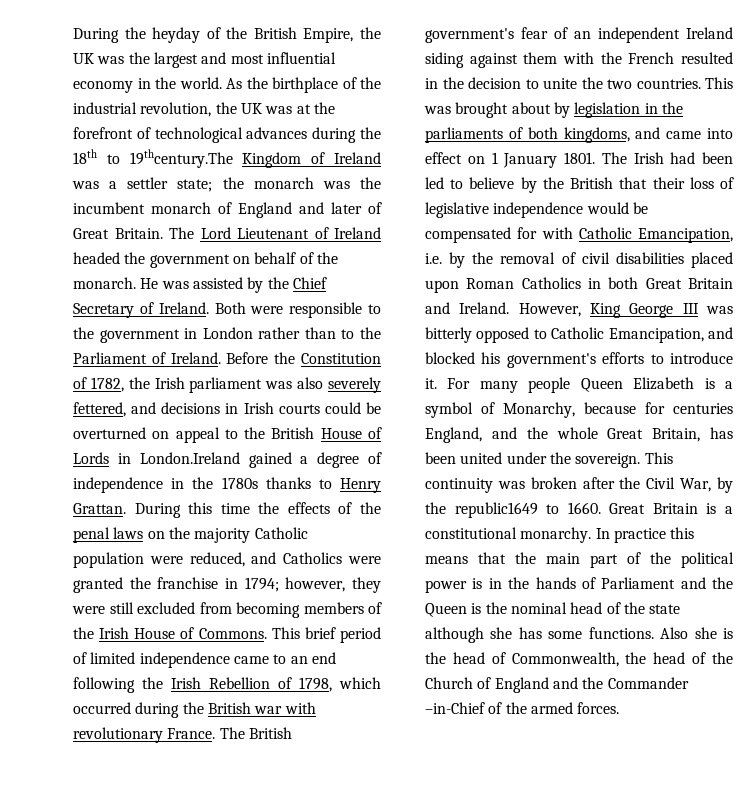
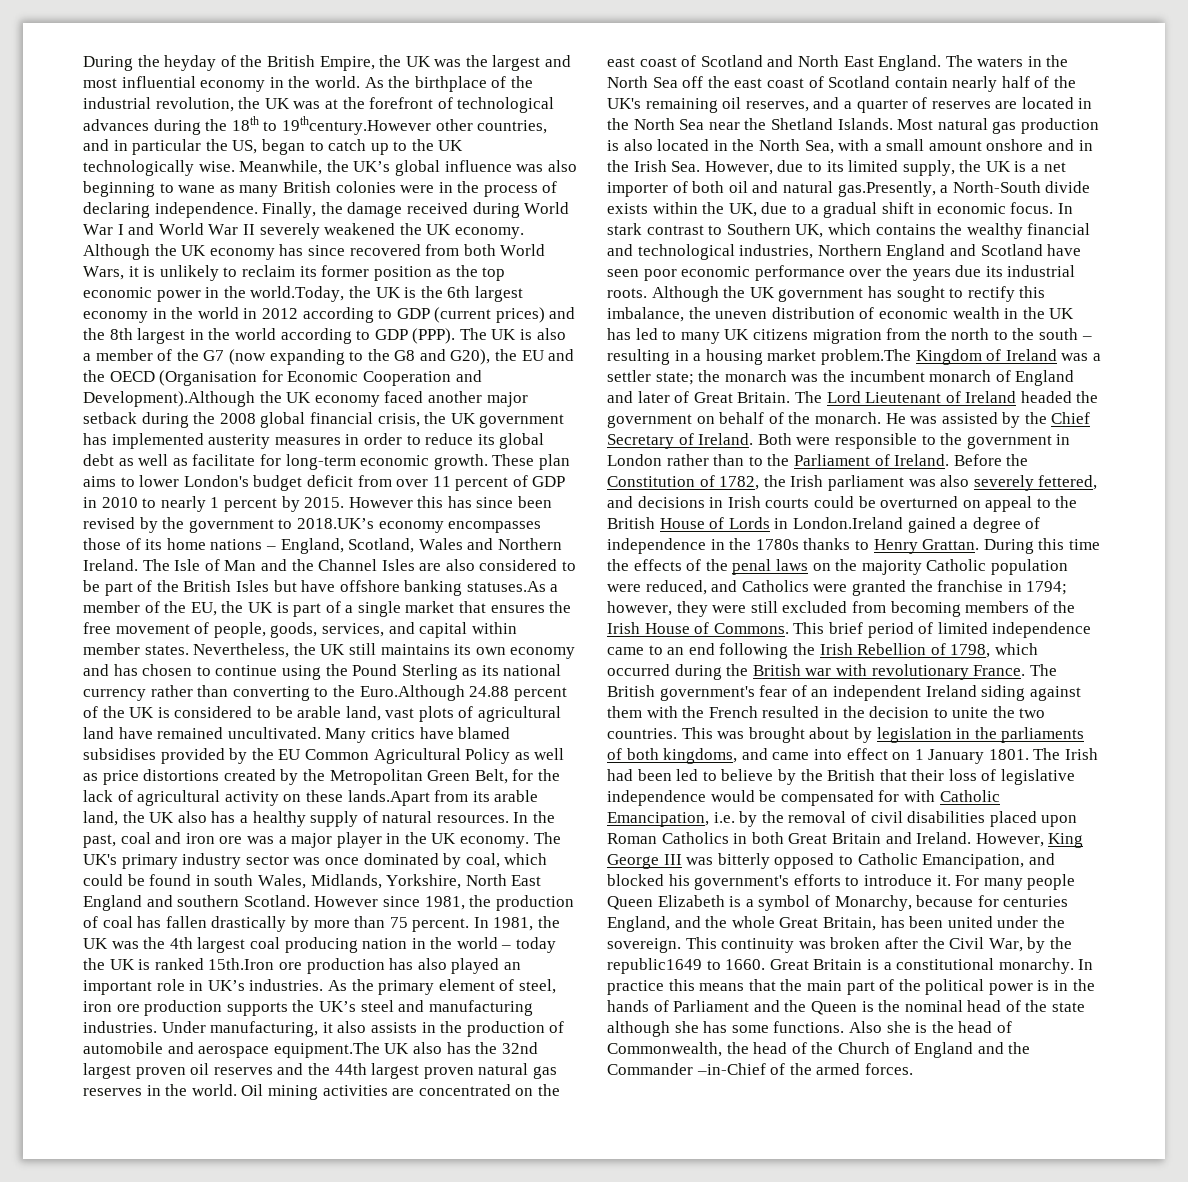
[129,149,233,168] 19thcentury.The -> [281,116,548,135] [83,139,464,155] [83,160,577,176] [83,181,558,197] [83,202,570,218] [83,223,524,239] [83,244,546,260] [83,265,506,281] [83,286,523,302] [83,307,576,323] [83,328,566,344] [83,349,575,365] [83,370,482,386] [83,391,528,407] [83,412,565,428] [83,433,545,449] [83,454,570,470] [83,475,566,491] [83,496,553,512] [83,517,542,533] [83,538,562,554] [83,559,577,571] [83,580,559,596] [83,601,572,617] [83,622,517,638] [83,643,576,659] [83,664,562,680] [83,685,567,701] [83,706,562,722] [83,727,511,743] [83,748,565,764] [83,769,560,785] [83,790,539,806] [83,811,556,827] [83,832,561,848] [83,853,548,869] [83,874,542,889] [83,895,574,911] [83,916,561,932] [83,937,557,953] [83,958,521,974] [83,979,556,995] [83,1000,533,1016] [83,1021,565,1037] [83,1042,538,1058] [83,1063,557,1079] [83,1084,560,1100] [607,55,1069,71] [607,76,1077,92] [607,97,1093,113] [607,118,1099,134] [607,139,1093,154] [607,160,1066,176] [607,181,1091,197] [607,202,1074,218] [607,223,1091,239] [607,244,1082,260] [607,265,1076,281] [607,286,1046,302] [607,307,1075,322] [607,328,1092,344] [607,349,911,365] 19thcentury.However other countries, and in particular the US, began to catch up to the UK technologically wise. Meanwhile, the UK’s global influence was also beginning to wane as many British colonies were in the process of declaring independence. Finally, the damage received during World War I and World War II severely weakened the UK economy. Although the UK economy has since recovered from both World Wars, it is unlikely to reclaim its former position as the top economic power in the world.Today, the UK is the 6th largest economy in the world in 2012 according to GDP (current prices) and the 8th largest in the world according to GDP (PPP). The UK is also a member of the G7 (now expanding to the G8 and G20), the EU and the OECD (Organisation for Economic Cooperation and Development).Although the UK economy faced another major setback during the 2008 global financial crisis, the UK government has implemented austerity measures in order to reduce its global debt as well as facilitate for long-term economic growth. These plan aims to lower London's budget deficit from over 11 percent of GDP in 2010 to nearly 1 percent by 2015. However this has since been revised by the government to 2018.UK’s economy encompasses those of its home nations – England, Scotland, Wales and Northern Ireland. The Isle of Man and the Channel Isles are also considered to be part of the British Isles but have offshore banking statuses.As a member of the EU, the UK is part of a single market that ensures the free movement of people, goods, services, and capital within member states. Nevertheless, the UK still maintains its own economy and has chosen to continue using the Pound Sterling as its national currency rather than converting to the Euro.Although 24.88 percent of the UK is considered to be arable land, vast plots of agricultural land have remained uncultivated. Many critics have blamed subsidises provided by the EU Common Agricultural Policy as well as price distortions created by the Metropolitan Green Belt, for the lack of agricultural activity on these lands.Apart from its arable land, the UK also has a healthy supply of natural resources. In the past, coal and iron ore was a major player in the UK economy. The UK's primary industry sector was once dominated by coal, which could be found in south Wales, Midlands, Yorkshire, North East England and southern Scotland. However since 1981, the production of coal has fallen drastically by more than 75 percent. In 1981, the UK was the 4th largest coal producing nation in the world – today the UK is ranked 15th.Iron ore production has also played an important role in UK’s industries. As the primary element of steel, iron ore production supports the UK’s steel and manufacturing industries. Under manufacturing, it also assists in the production of automobile and aerospace equipment.The UK also has the 32nd largest proven oil reserves and the 44th largest proven natural gas reserves in the world. Oil mining activities are concentrated on the east coast of Scotland and North East England. The waters in the North Sea off the east coast of Scotland contain nearly half of the UK's remaining oil reserves, and a quarter of reserves are located in the North Sea near the Shetland Islands. Most natural gas production is also located in the North Sea, with a small amount onshore and in the Irish Sea. However, due to its limited supply, the UK is a net importer of both oil and natural gas.Presently, a North-South divide exists within the UK, due to a gradual shift in economic focus. In stark contrast to Southern UK, which contains the wealthy financial and technological industries, Northern England and Scotland have seen poor economic performance over the years due its industrial roots. Although the UK government has sought to rectify this imbalance, the uneven distribution of economic wealth in the UK has led to many UK citizens migration from the north to the south – resulting in a housing market problem.The

